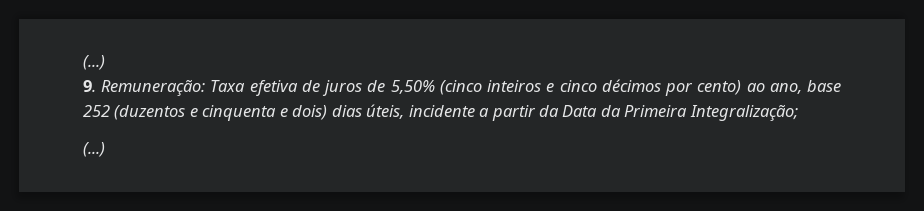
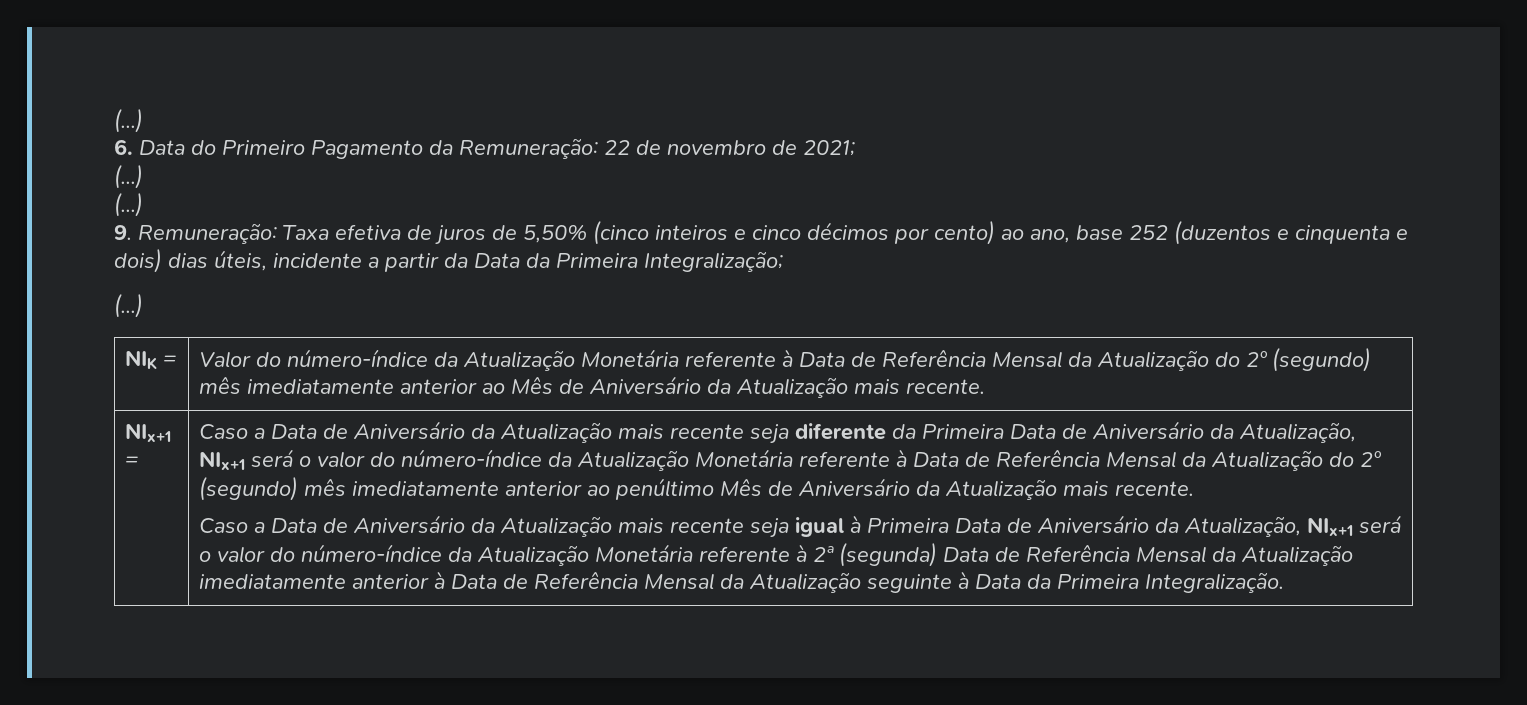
[83,55,105,70] (...) -> [114,108,143,133] [114,138,855,159] [114,164,143,189] [114,192,143,217] (...) // 6. Data do Primeiro Pagamento da Remuneração: 22 de novembro de 2021; // (...) // (...)
(105, 149) none -> [124,350,176,370] [198,347,1371,372] [198,376,985,398] [124,423,171,442] [124,456,138,467] [198,421,1356,444] [198,449,1382,471] [198,476,1194,501] [198,515,1402,538] [198,542,1353,567] [198,571,1284,593] // NIK = | Valor do número-índice da Atualização Monetária referente à Data de Referência Mensal da Atualização do 2º (segundo) mês imediatamente anterior ao Mês de Aniversário da Atualização mais recente. // NIx+1 = | Caso a Data de Aniversário da Atualização mais recente seja diferente da Primeira Data de Aniversário da Atualização, NIx+1 será o valor do número-índice da Atualização Monetária referente à Data de Referência Mensal da Atualização do 2º (segundo) mês imediatamente anterior ao penúltimo Mês de Aniversário da Atualização mais recente. // Caso a Data de Aniversário da Atualização mais recente seja igual à Primeira Data de Aniversário da Atualização, NIx+1 será o valor do número-índice da Atualização Monetária referente à 2ª (segunda) Data de Referência Mensal da Atualização imediatamente anterior à Data de Referência Mensal da Atualização seguinte à Data da Primeira Integralização.

